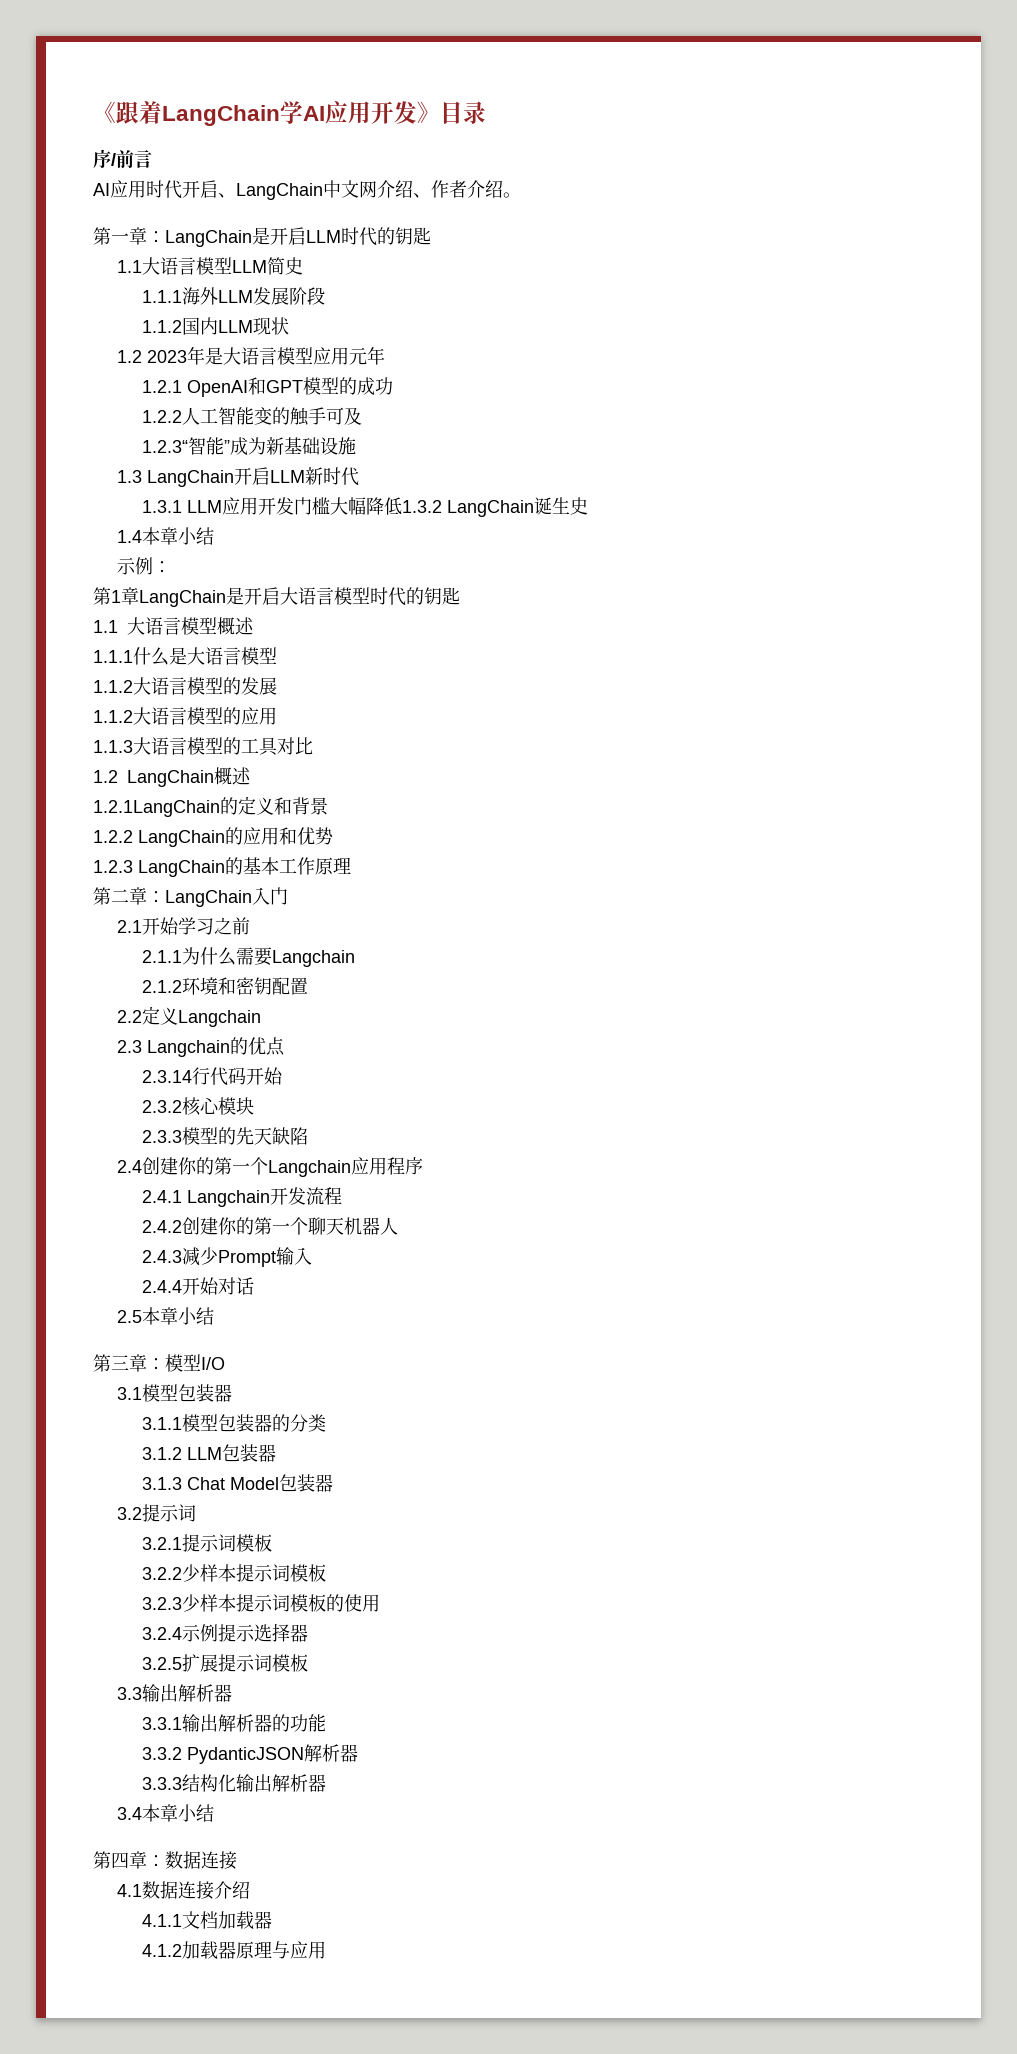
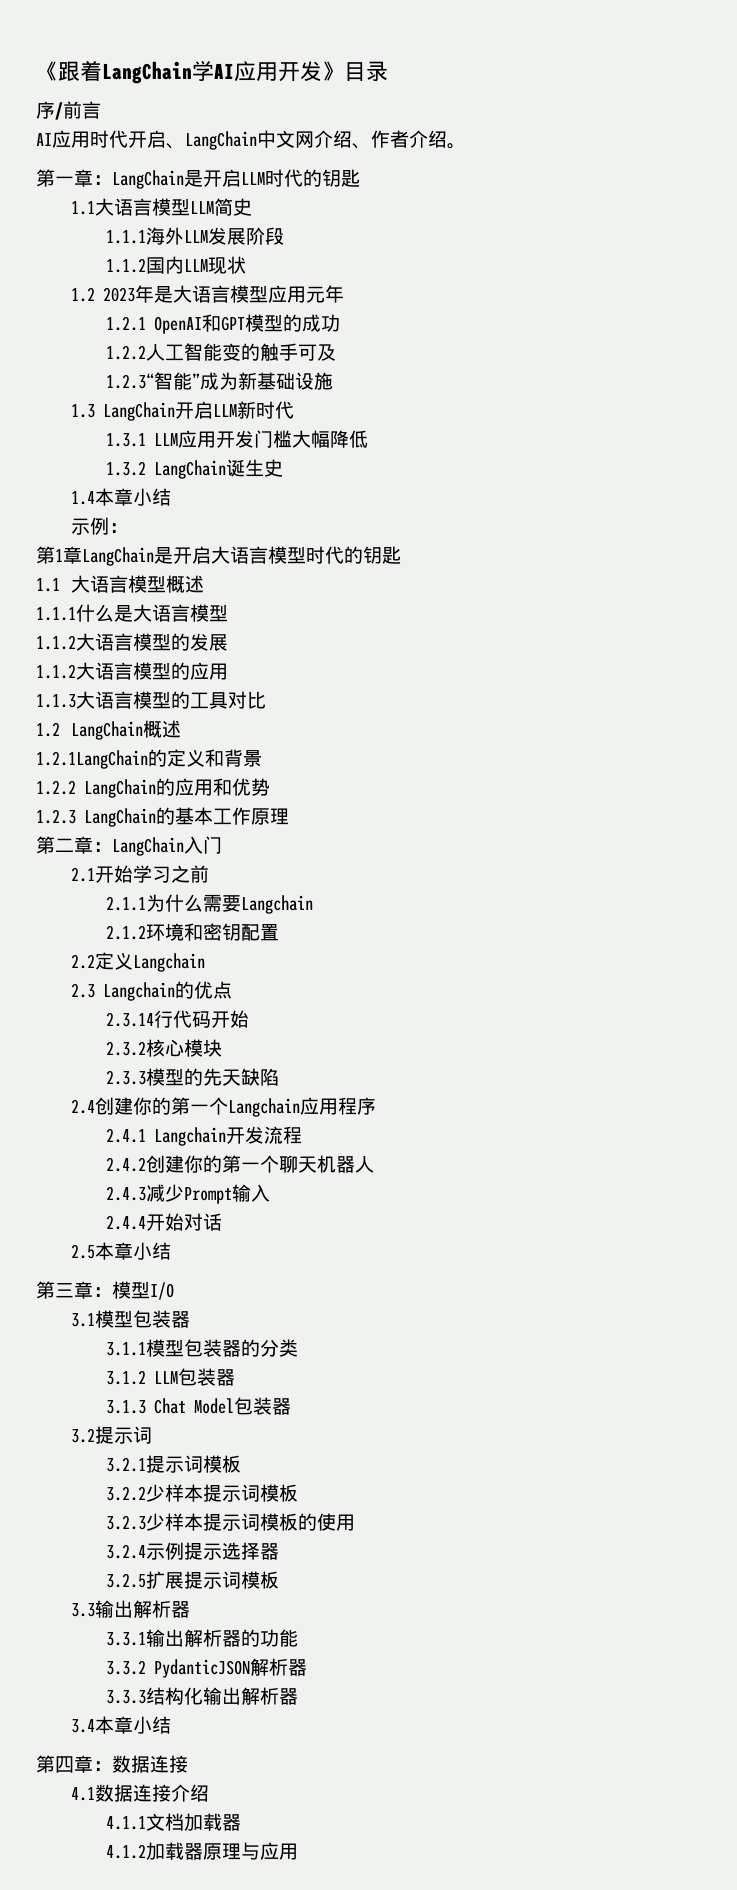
(402, 506) none -> (368, 439) //

